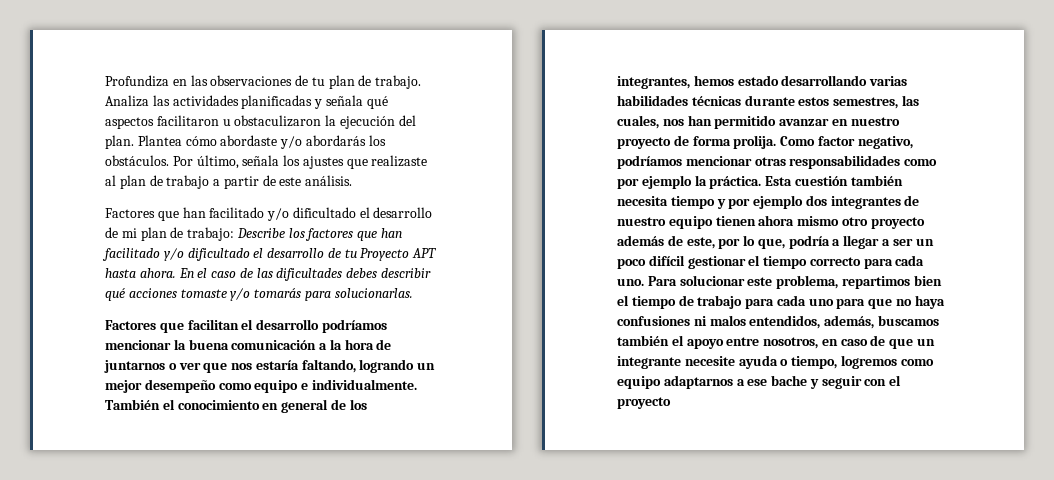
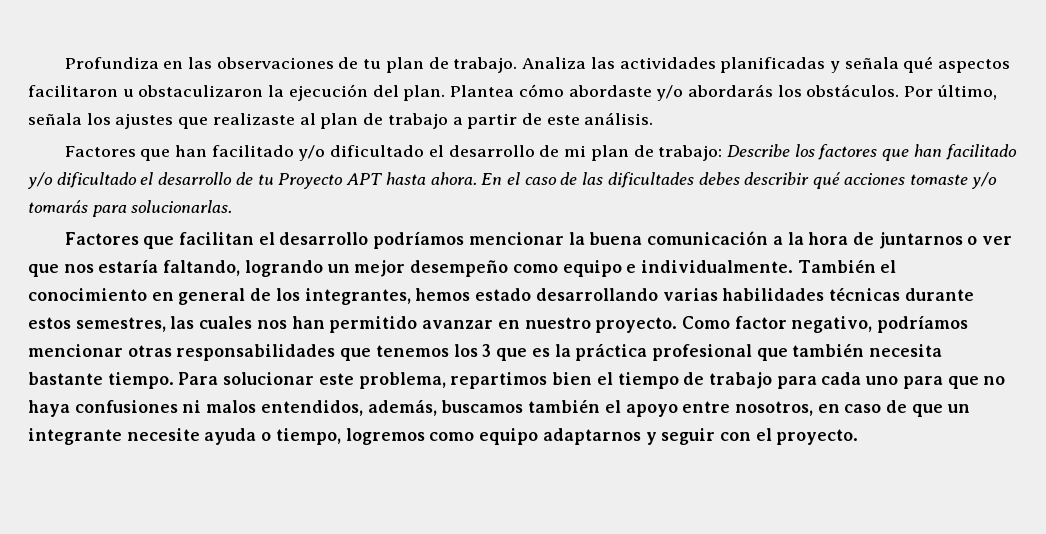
[617,115,659,129] cuales, -> [199,316,253,329] cuales
[617,135,777,149] proyecto de forma prolija. -> [595,317,678,333] proyecto.
[904,159,938,166] [617,175,903,189] [617,195,920,209] [617,215,925,229] [617,235,934,249] [617,255,925,269] [617,278,644,286] como por ejemplo la práctica. Esta cuestión también necesita tiempo y por ejemplo dos integrantes de nuestro equipo tienen ahora mismo otro proyecto además de este, por lo que, podría a llegar a ser un poco difícil gestionar el tiempo correcto para cada uno. -> [340,343,943,361] [28,372,174,389] que tenemos los 3 que es la práctica profesional que también necesita bastante tiempo.
[736,375,808,386] a ese bache -> (641, 436) none
[617,397,671,409] proyecto -> [776,429,859,445] proyecto.

